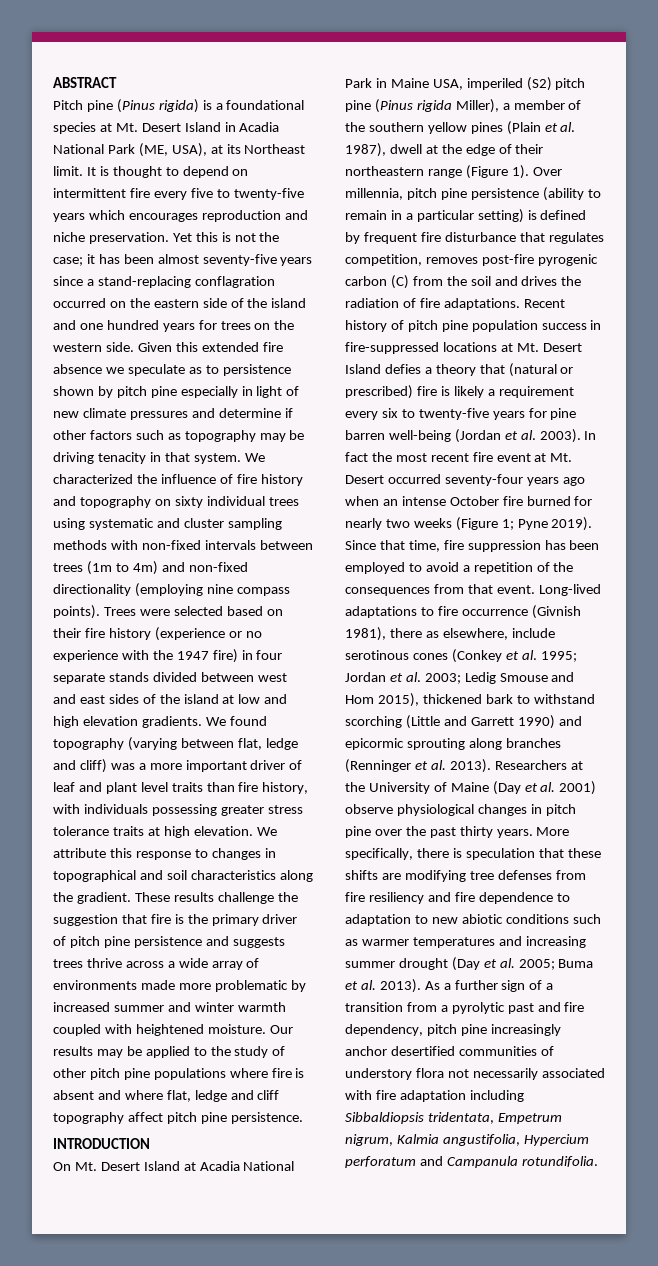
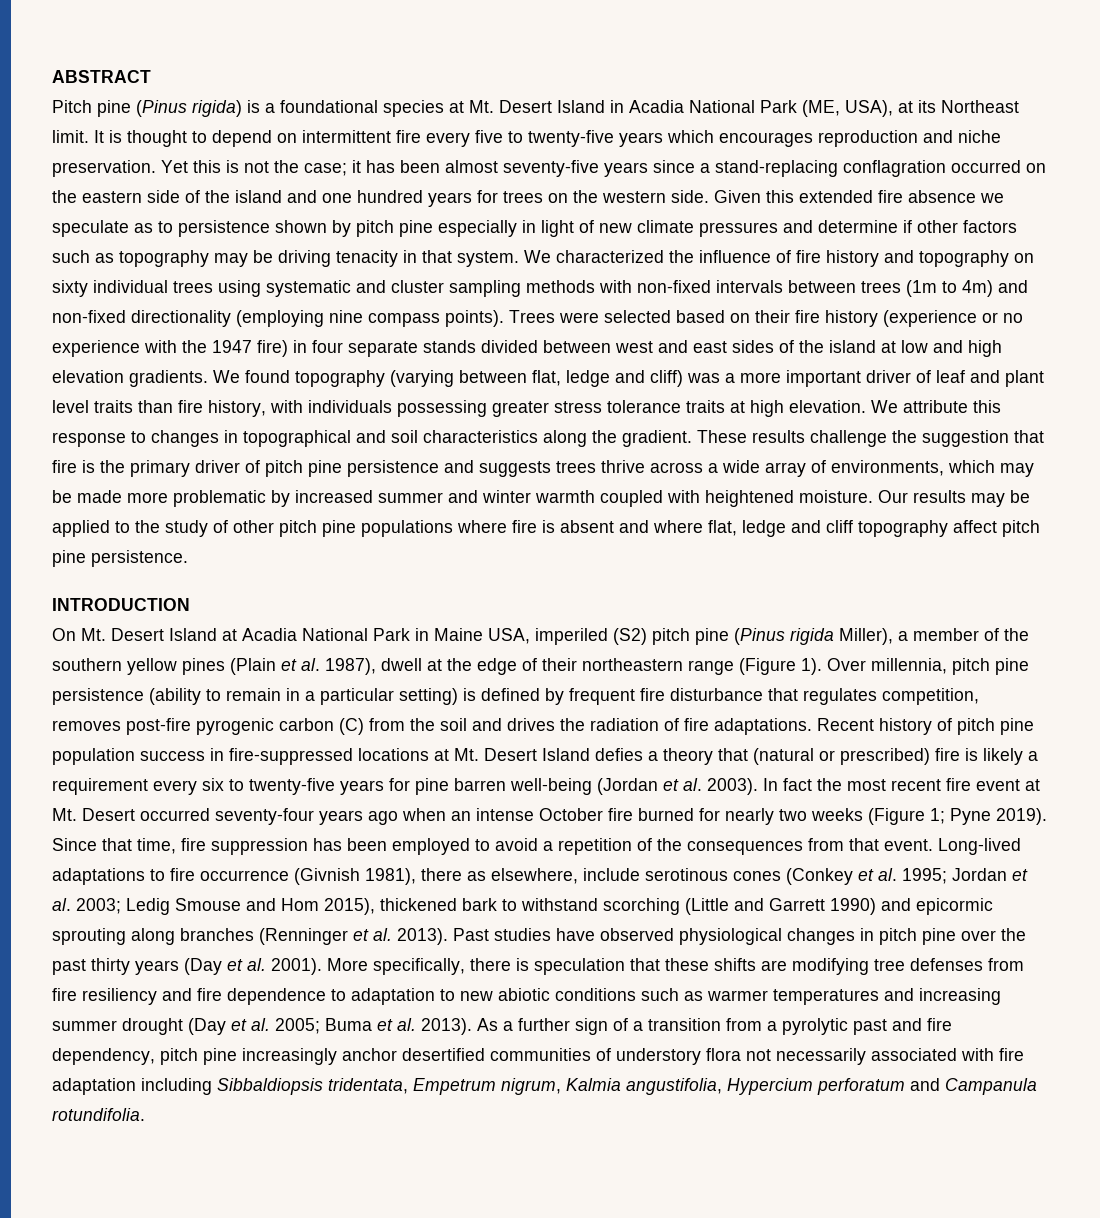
[53,980,137,990] environments -> [831,460,1034,477] [52,490,72,503] environments, which may be
[494,760,583,770] [345,781,597,795] [345,804,393,814] Researchers at the University of Maine (Day et al. 2001) observe -> [453,928,674,941] Past studies have observed
[496,829,533,838] years. -> [135,958,322,975] years (Day et al. 2001).

